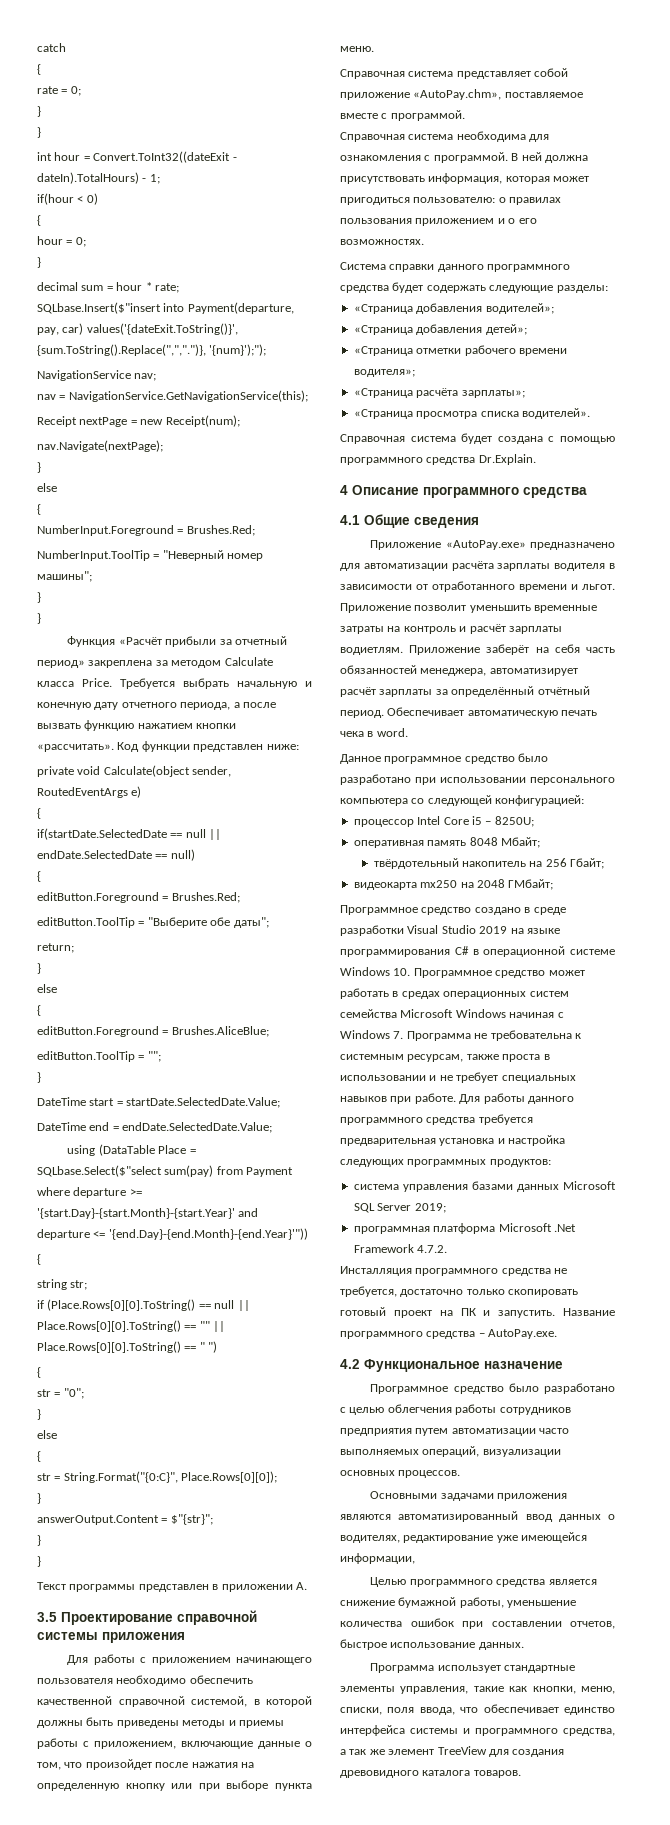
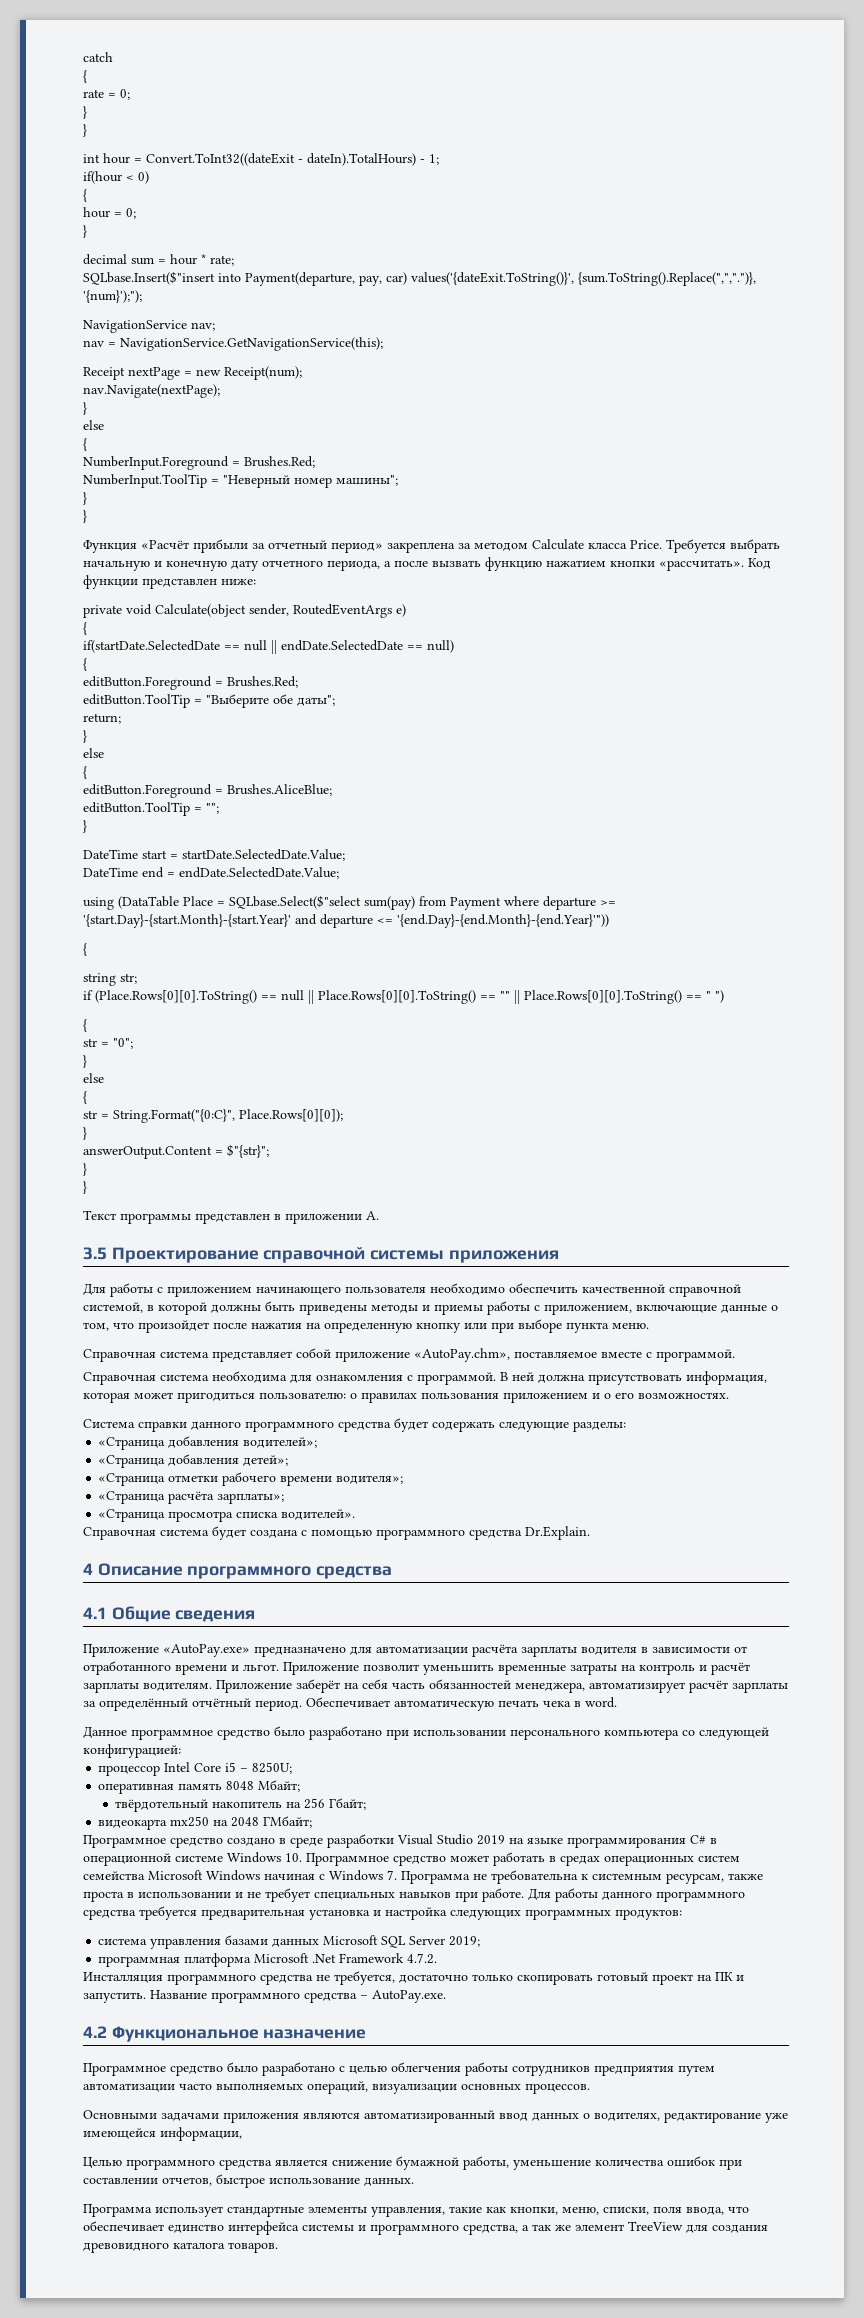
[340,647,403,655] водиетлям. -> [143,1682,212,1691] водителям.

